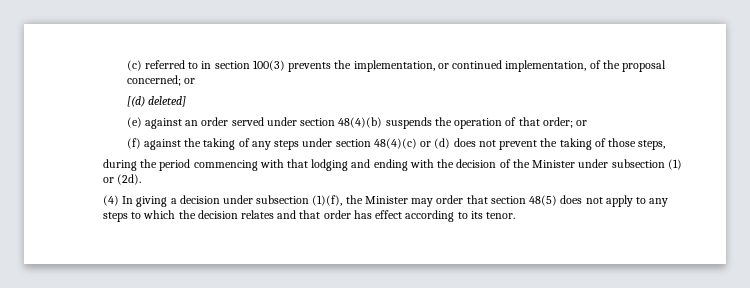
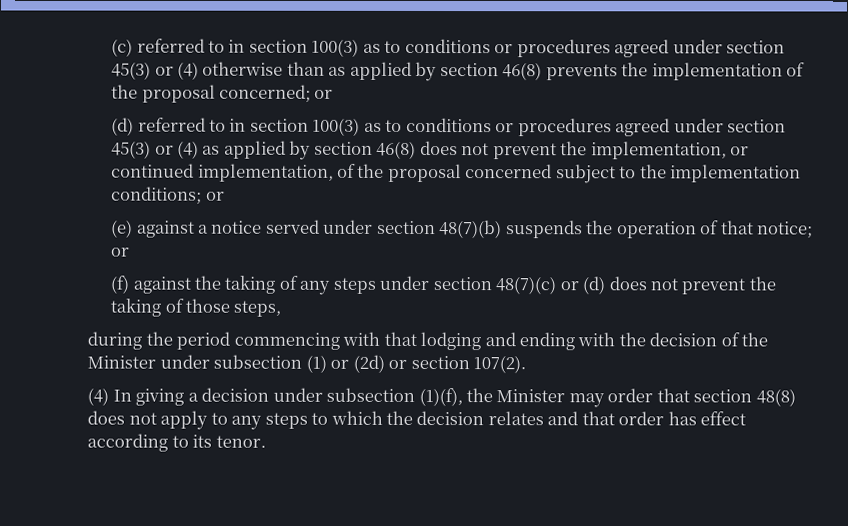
[288,62,332,72] prevents -> [362,38,785,58] [111,61,805,82] [111,84,334,103] [111,117,786,137] [111,140,557,160] as to conditions or procedures agreed under section 45(3) or (4) otherwise than as applied by section 46(8) prevents the implementation of the proposal concerned; or // (d) referred to in section 100(3) as to conditions or procedures agreed under section 45(3) or (4) as applied by section 46(8) does not prevent
[126,75,195,86] [126,96,186,107] concerned; or // [(d) deleted] -> [465,164,802,184] [111,186,225,205] concerned subject to the implementation conditions; or
[185,117,229,126] an order -> [197,220,263,234] a notice
[338,117,383,128] 48(4)(b) -> [439,220,503,239] 48(7)(b)
[542,117,573,128] order; -> [756,221,813,239] notice;
[373,138,417,149] 48(4)(c) -> [495,276,557,295] 48(7)(c)
[117,174,142,185] (2d). -> [352,354,527,374] (2d) or section 107(2).
[529,195,558,206] 48(5) -> [755,388,796,407] 48(8)

